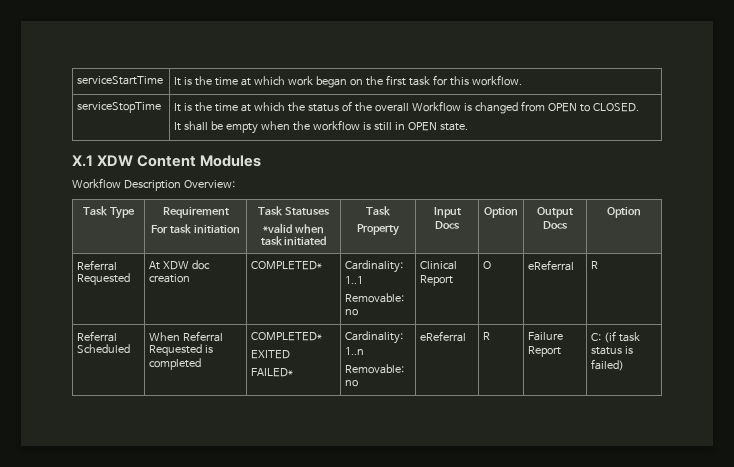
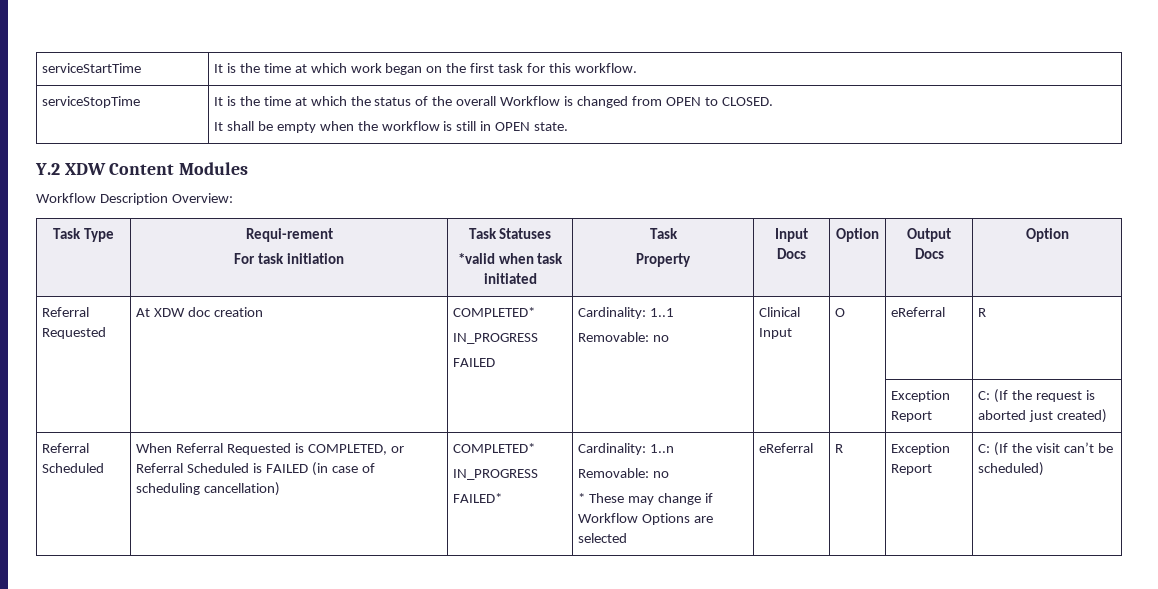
[72,155,93,167] X.1 -> [35,163,60,175] Y.2
[162,207,229,218] Requirement -> [245,228,333,242] Requi-rement
(323, 265) none -> [453,333,539,344] [453,358,496,367] // IN_PROGRESS // FAILED
[420,275,454,286] Report -> [759,328,793,339] Input
(599, 265) none -> [891,390,951,402] [891,411,933,422] [978,389,1095,403] [978,409,1107,423] // | | | | | | Exception Report | C: (If the request is aborted just created)
[149,358,202,370] [251,332,323,341] [251,350,291,359] completed | COMPLETED* // EXITED -> [307,444,404,455] [136,462,375,476] [136,482,280,496] [453,443,536,453] [453,469,539,480] COMPLETED, or Referral Scheduled is FAILED (in case of scheduling cancellation) | COMPLETED* // IN_PROGRESS
(359, 383) none -> [578,493,713,505] [578,513,713,525] [578,533,628,543] // * These may change if Workflow Options are selected
[528,332,564,341] [528,346,562,357] [591,331,641,343] [591,346,634,355] [591,359,625,371] Failure Report | C: (if task status is failed) -> [891,443,951,455] [891,464,933,475] [978,442,1113,456] [978,462,1045,476] Exception Report | C: (If the visit can’t be scheduled)

